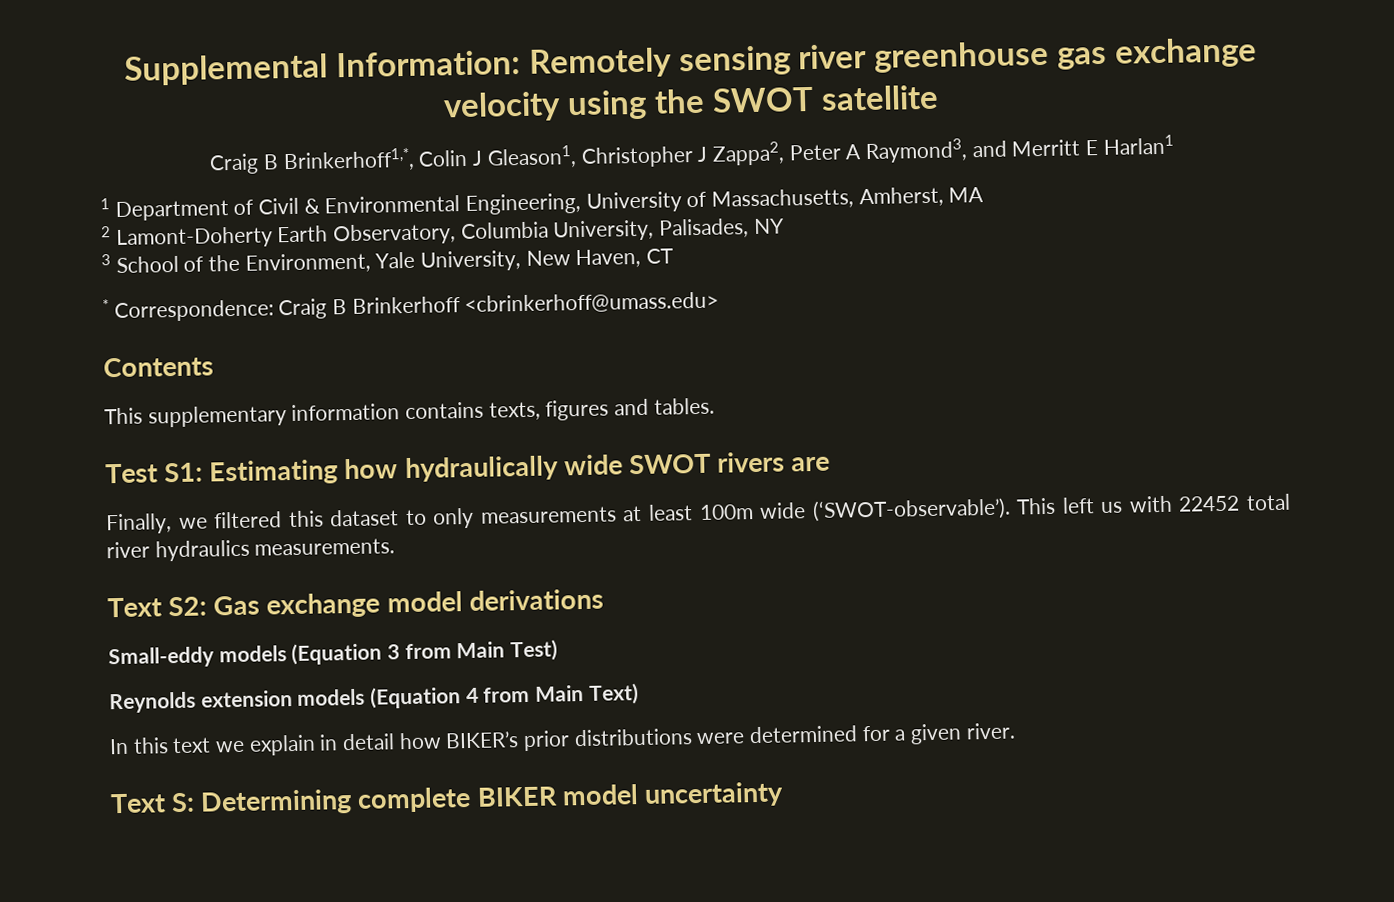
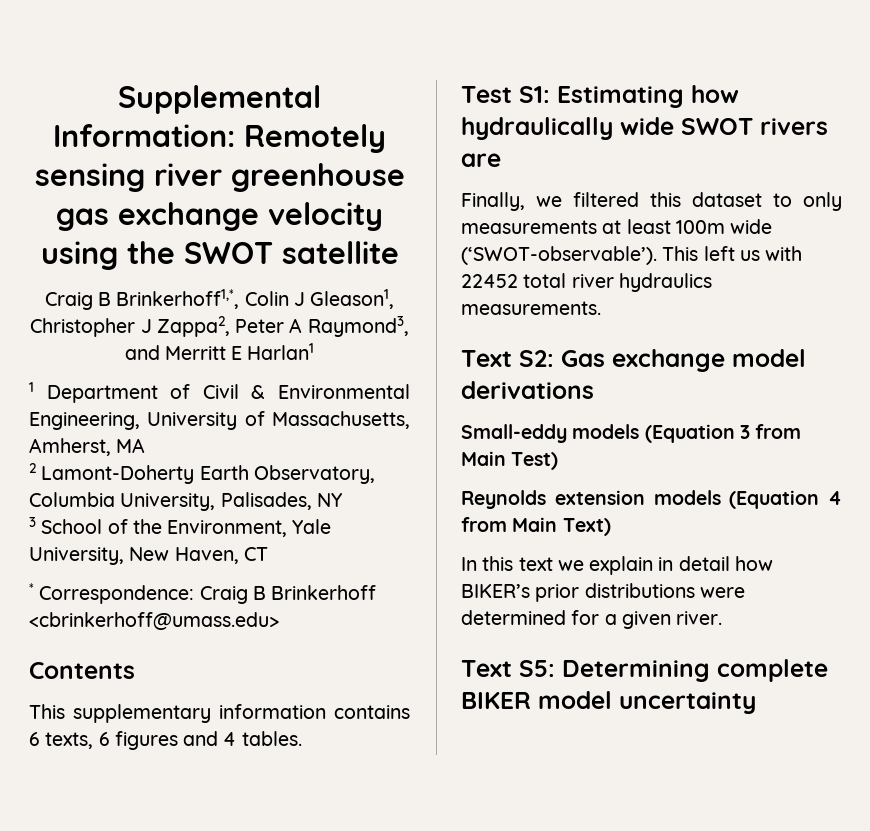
[488,401,541,421] texts, -> [29,732,110,749] 6 texts, 6
(650, 407) none -> [223,732,237,746] 4
[171,792,196,813] S: -> [519,660,555,677] S5:

